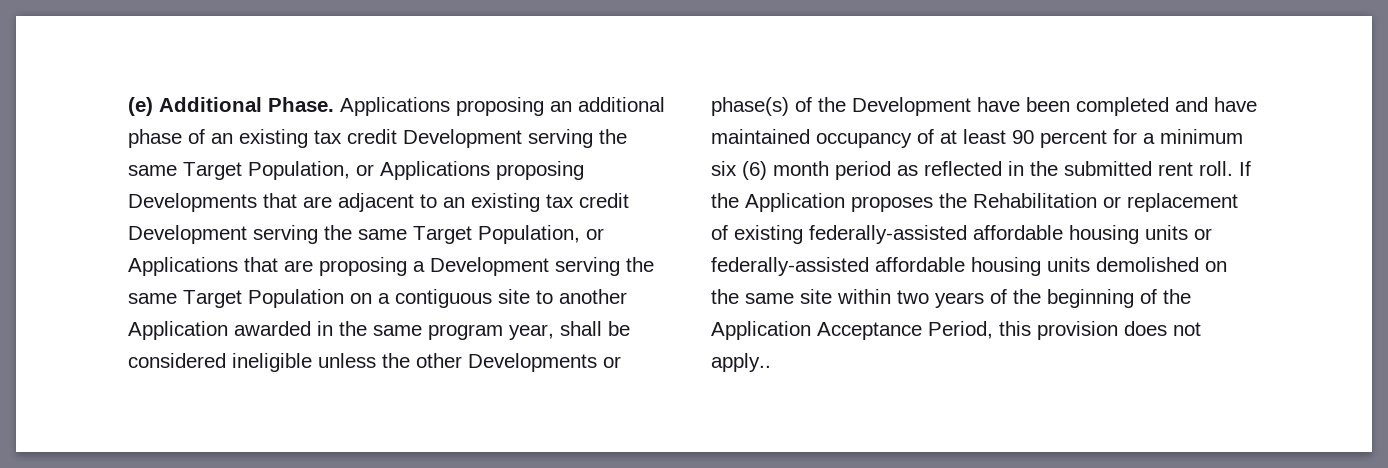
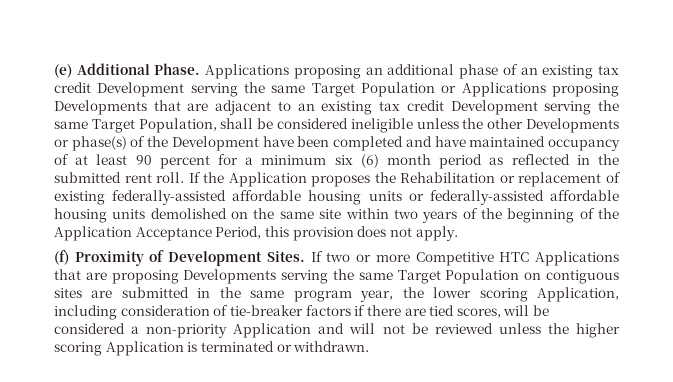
[248,161,350,180] Population, -> [361,82,435,97] Population
[586,228,604,240] [128,257,654,276] [128,289,627,308] [128,321,554,340] or Applications that are proposing a Development serving the same Target Population on a contiguous site to another Application awarded in the same program year, -> (217, 125) none
[711,353,771,372] apply.. -> [415,226,458,241] [54,250,620,266] [54,269,619,284] [54,287,619,302] [54,305,550,320] [54,323,620,338] [54,341,370,356] apply. // (f) Proximity of Development Sites. If two or more Competitive HTC Applications that are proposing Developments serving the same Target Population on contiguous sites are submitted in the same program year, the lower scoring Application, including consideration of tie-breaker factors if there are tied scores, will be considered a non-priority Application and will not be reviewed unless the higher scoring Application is terminated or withdrawn.

